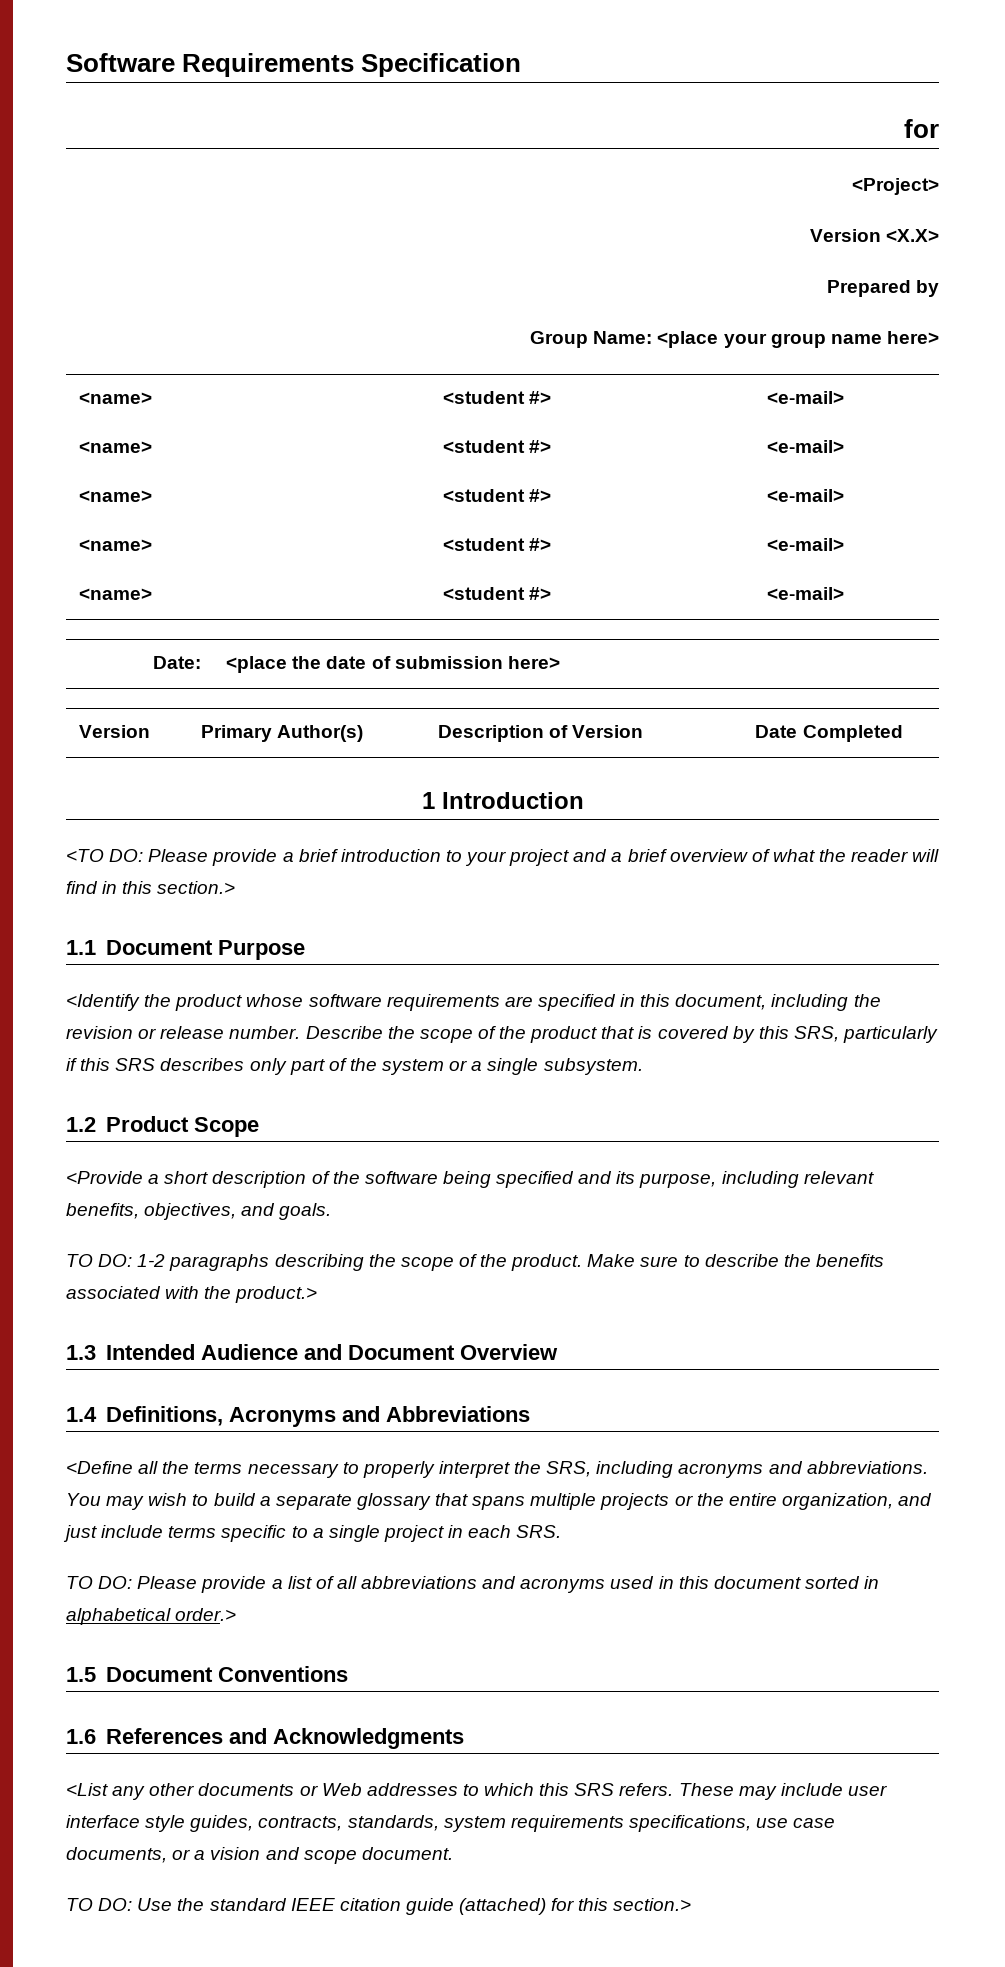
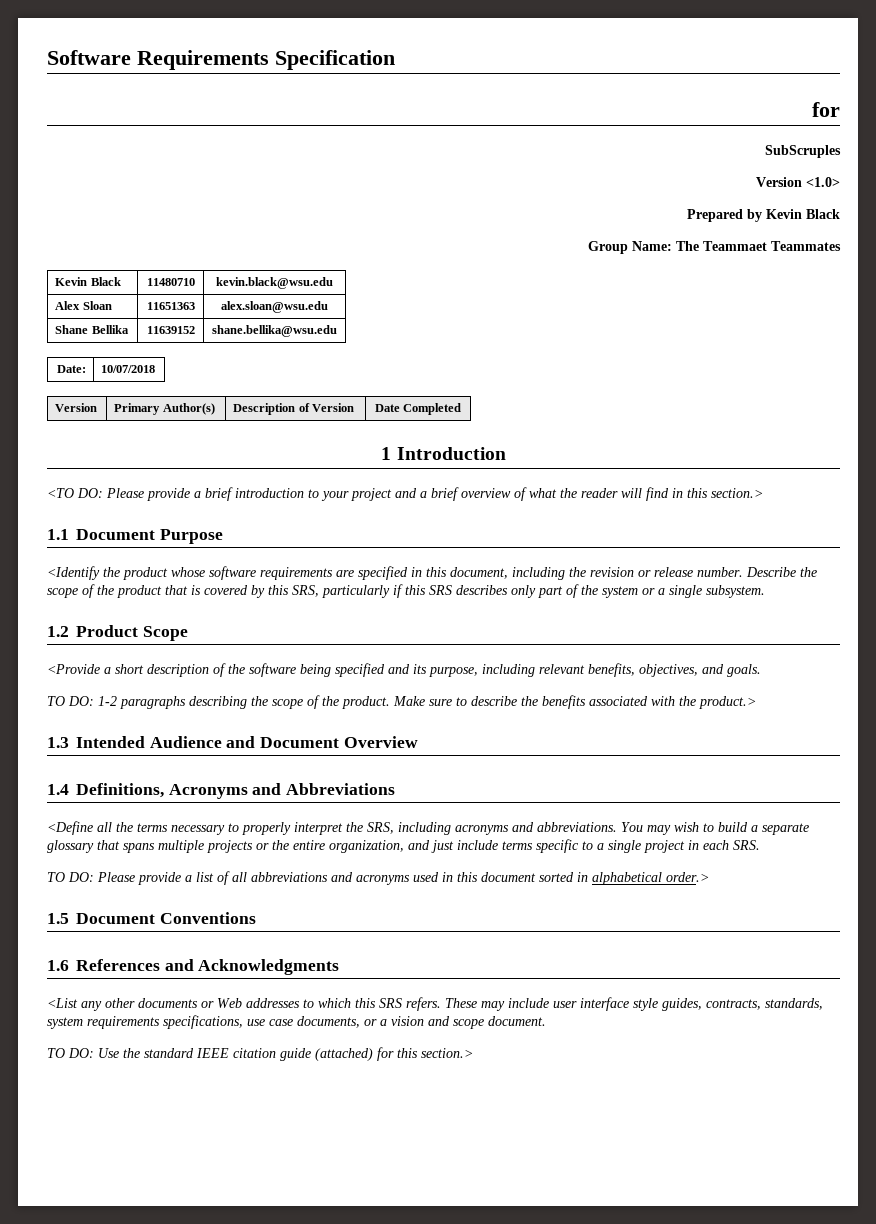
[852,178,939,195] [809,229,939,242] <Project> // Version <X.X> -> [765,145,841,158] [756,177,840,187] SubScruples // Version <1.0>
(939, 288) none -> [766,209,840,219] Kevin Black
[657,331,939,348] [79,392,153,404] [442,391,552,404] [766,391,844,404] [79,441,153,453] [442,440,552,453] [766,440,844,453] [79,490,153,502] [442,489,552,502] [766,489,844,502] [79,539,153,551] [442,538,552,551] [766,538,844,551] [79,588,153,600] [442,587,552,600] [766,587,844,600] [152,656,201,669] [226,656,560,673] <place your group name here> // <name> | <student #> | <e-mail> // <name> | <student #> | <e-mail> // <name> | <student #> | <e-mail> // <name> | <student #> | <e-mail> // <name> | <student #> | <e-mail> // Date: | <place the date of submission here> -> [676,241,841,251] [55,277,121,286] [146,278,195,286] [216,277,333,289] [55,301,112,310] [146,302,195,310] [221,301,328,313] [55,325,129,334] [146,326,195,334] [212,325,337,337] [56,365,86,373] [101,365,156,373] The Teammaet Teammates // Kevin Black | 11480710 | kevin.black@wsu.edu // Alex Sloan | 11651363 | alex.sloan@wsu.edu // Shane Bellika | 11639152 | shane.bellika@wsu.edu // Date: | 10/07/2018

